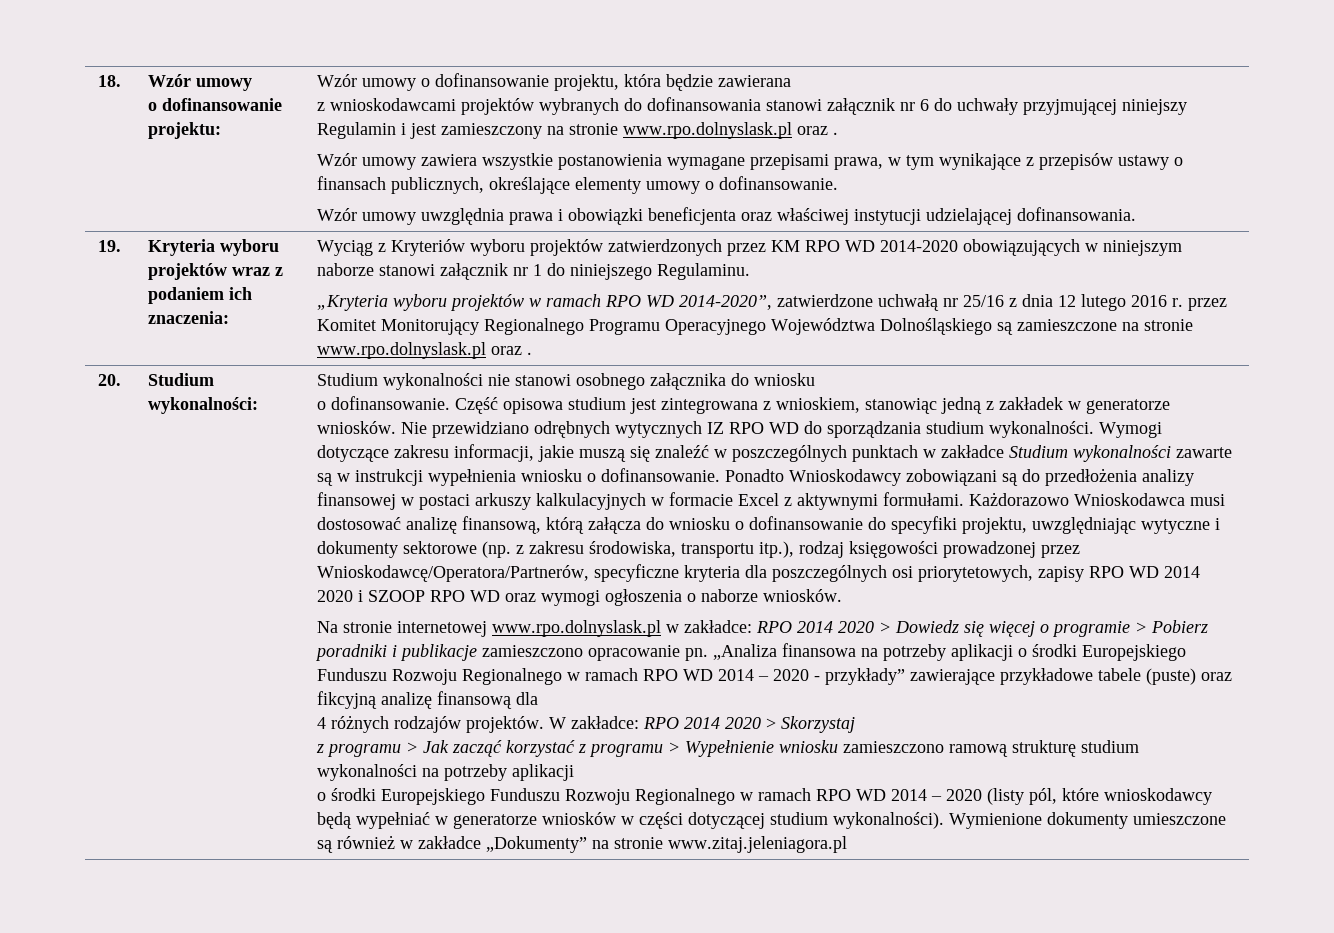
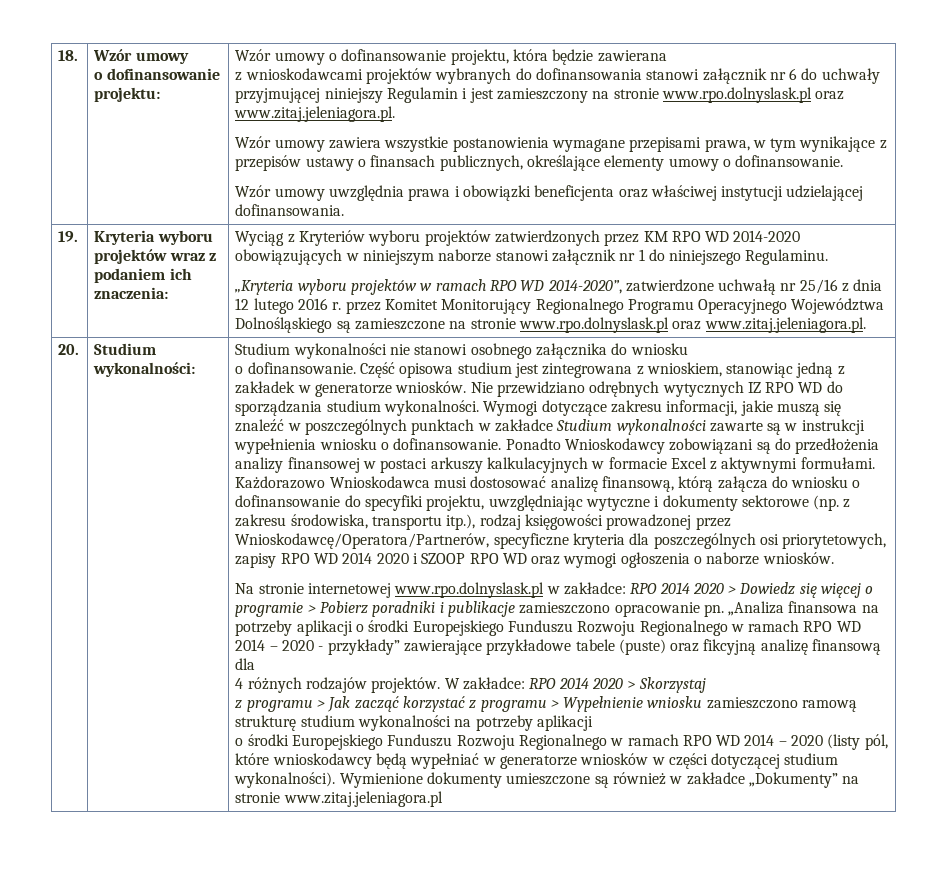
[833,132,839,135] . -> [234,106,396,122] www.zitaj.jeleniagora.pl.
[527,352,533,355] . -> [704,317,866,333] www.zitaj.jeleniagora.pl.

